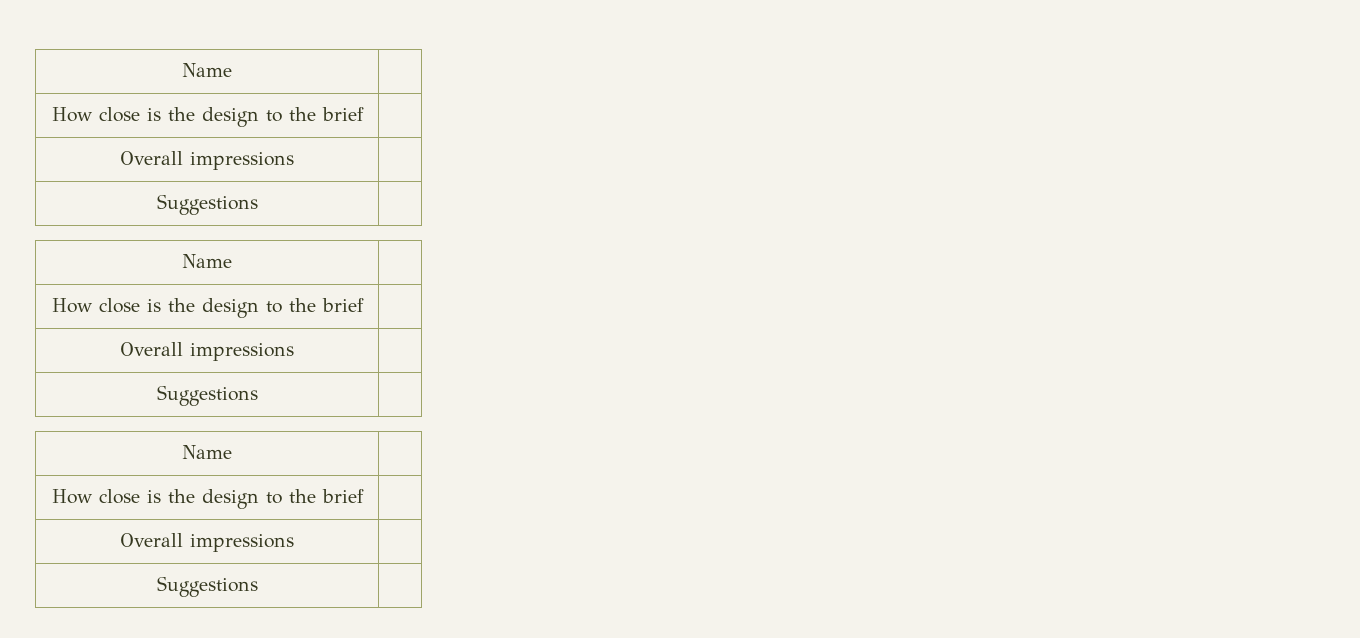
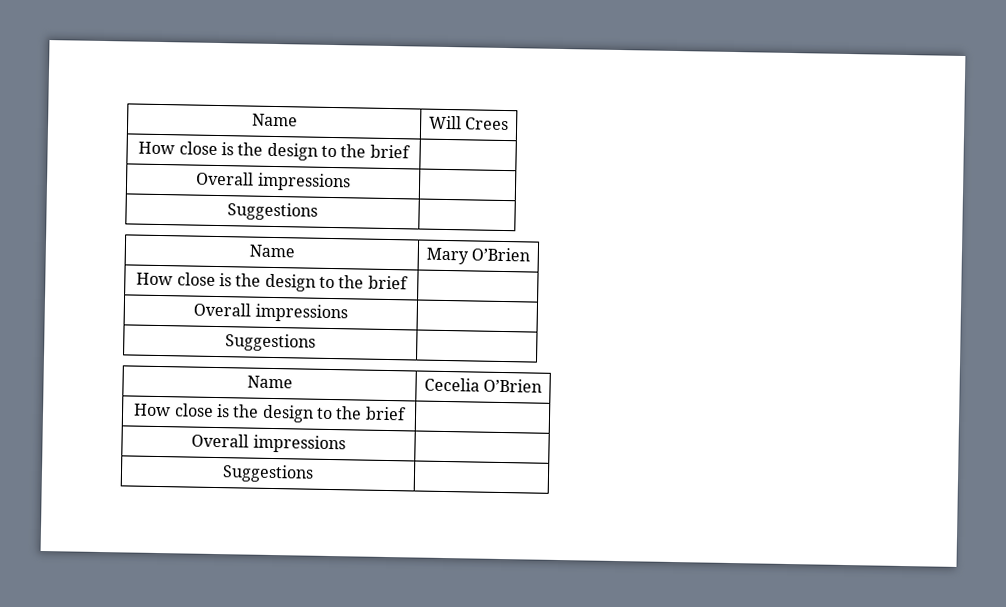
[182,63,232,77] Name | -> [251,113,298,127] [428,115,510,131] Name | Will Crees
(232, 261) none -> [425,247,531,265] Mary O’Brien
(232, 452) none -> [423,377,543,393] Cecelia O’Brien

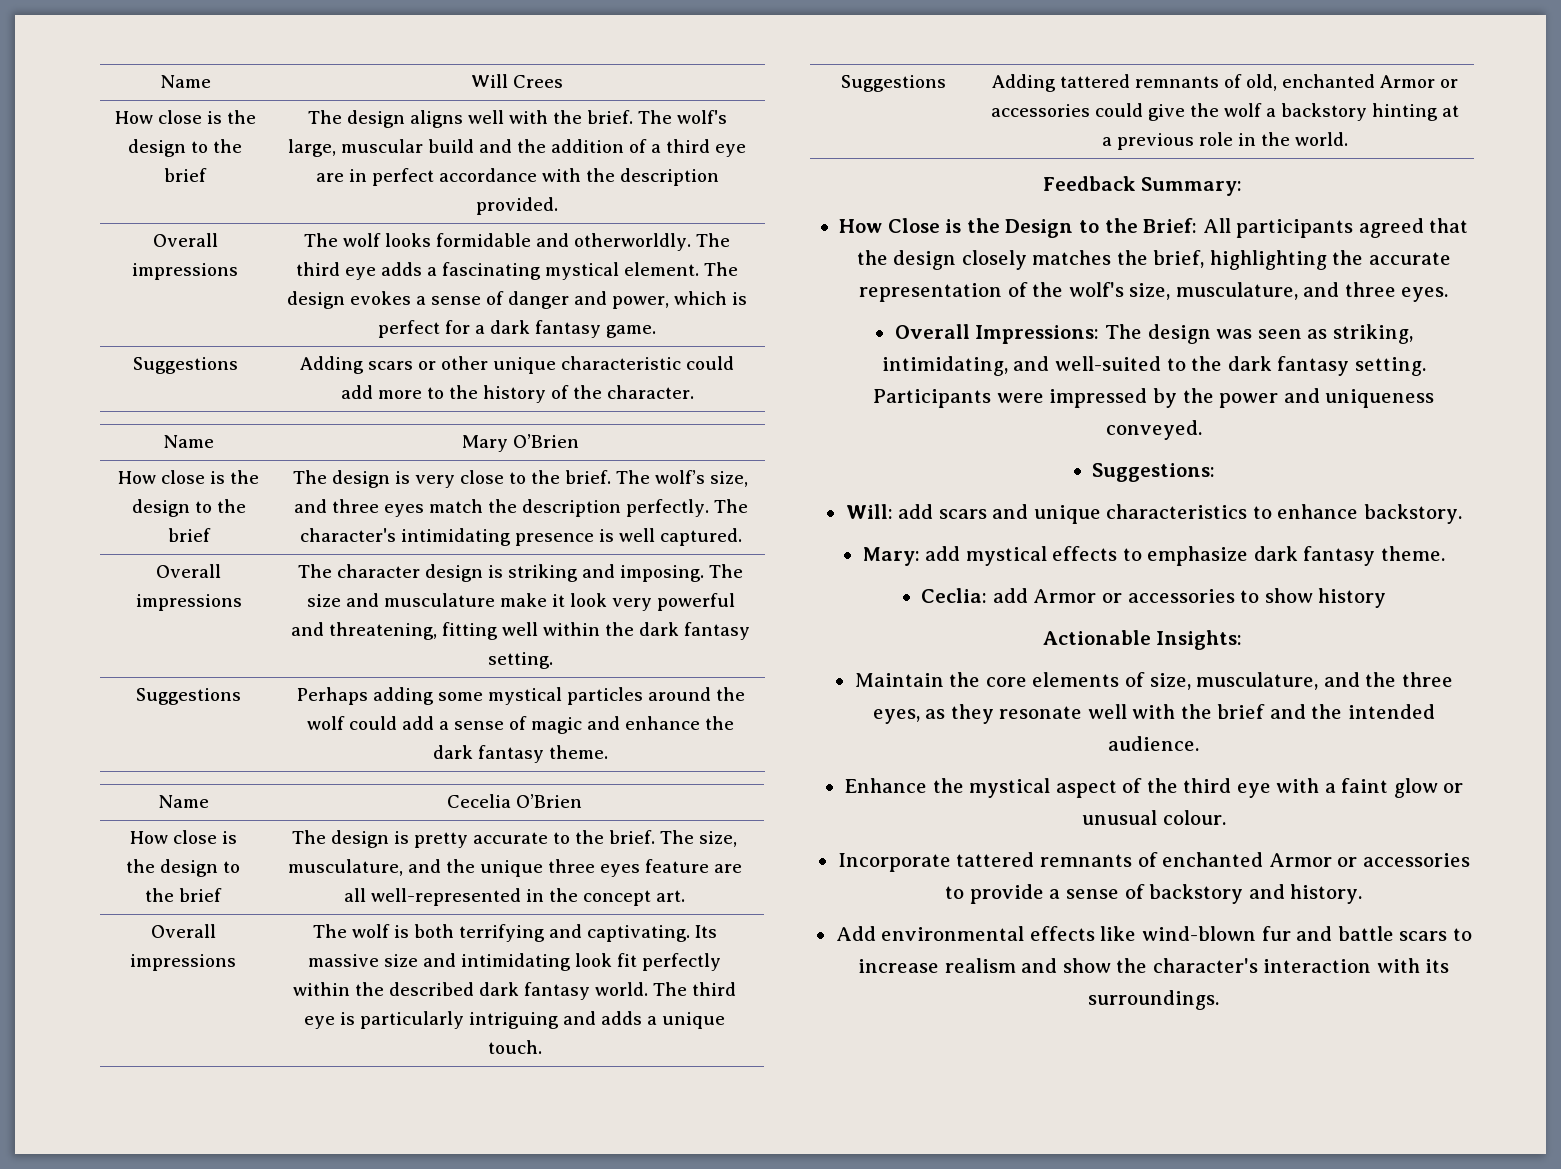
[196,171,351,192] [227,202,318,221] // Overall impressions | // Suggestions | -> [307,110,727,128] [288,139,747,157] [315,168,719,186] [476,197,558,215] [152,233,218,247] [132,263,238,280] [304,233,731,251] [296,262,739,280] [287,291,748,309] [378,320,656,338] [132,357,238,374] [300,356,735,374] [340,385,694,403] The design aligns well with the brief. The wolf's large, muscular build and the addition of a third eye are in perfect accordance with the description provided. // Overall impressions | The wolf looks formidable and otherworldly. The third eye adds a fascinating mystical element. The design evokes a sense of danger and power, which is perfect for a dark fantasy game. // Suggestions | Adding scars or other unique characteristic could add more to the history of the character.
[193,302,348,323] [225,333,316,352] // Overall impressions | // Suggestions | -> [293,470,749,488] [293,499,748,517] [299,528,742,546] [156,564,221,578] [135,594,242,611] [298,564,744,582] [306,593,735,611] [291,622,751,640] [488,652,553,669] [136,688,241,705] [296,687,745,705] [307,716,735,734] [433,745,608,763] The design is very close to the brief. The wolf’s size, and three eyes match the description perfectly. The character's intimidating presence is well captured. // Overall impressions | The character design is striking and imposing. The size and musculature make it look very powerful and threatening, fitting well within the dark fantasy setting. // Suggestions | Perhaps adding some mystical particles around the wolf could add a sense of magic and enhance the dark fantasy theme.
[191,433,346,454] [222,464,314,483] // Overall impressions | // Suggestions | -> [292,830,738,848] [287,859,742,877] [344,888,686,906] [150,924,216,938] [130,954,236,971] [312,924,717,942] [308,953,722,971] [293,982,737,1000] [304,1011,726,1029] [487,1040,542,1054] [840,75,946,92] [991,74,1458,92] [990,103,1459,121] [1101,132,1348,150] [1042,176,1243,196] [839,218,1469,238] [856,250,1451,270] [859,282,1449,302] [894,324,1413,344] [881,356,1426,376] [873,388,1435,408] [1105,420,1202,440] [1092,463,1216,482] [845,504,1462,524] [862,546,1445,566] [921,588,1387,608] [1042,630,1243,650] [854,672,1453,690] [872,704,1435,724] [1108,736,1200,751] [844,778,1464,798] [1082,810,1226,825] [837,852,1470,872] [945,884,1363,904] [835,926,1472,941] [858,958,1450,973] [1088,990,1220,1010] The design is pretty accurate to the brief. The size, musculature, and the unique three eyes feature are all well-represented in the concept art. // Overall impressions | The wolf is both terrifying and captivating. Its massive size and intimidating look fit perfectly within the described dark fantasy world. The third eye is particularly intriguing and adds a unique touch. // Suggestions | Adding tattered remnants of old, enchanted Armor or accessories could give the wolf a backstory hinting at a previous role in the world. // Feedback Summary: // How Close is the Design to the Brief: All participants agreed that the design closely matches the brief, highlighting the accurate representation of the wolf's size, musculature, and three eyes. // Overall Impressions: The design was seen as striking, intimidating, and well-suited to the dark fantasy setting. Participants were impressed by the power and uniqueness conveyed. // Suggestions: // Will: add scars and unique characteristics to enhance backstory. // Mary: add mystical effects to emphasize dark fantasy theme. // Ceclia: add Armor or accessories to show history // Actionable Insights: // Maintain the core elements of size, musculature, and the three eyes, as they resonate well with the brief and the intended audience. // Enhance the mystical aspect of the third eye with a faint glow or unusual colour. // Incorporate tattered remnants of enchanted Armor or accessories to provide a sense of backstory and history. // Add environmental effects like wind-blown fur and battle scars to increase realism and show the character's interaction with its surroundings.

